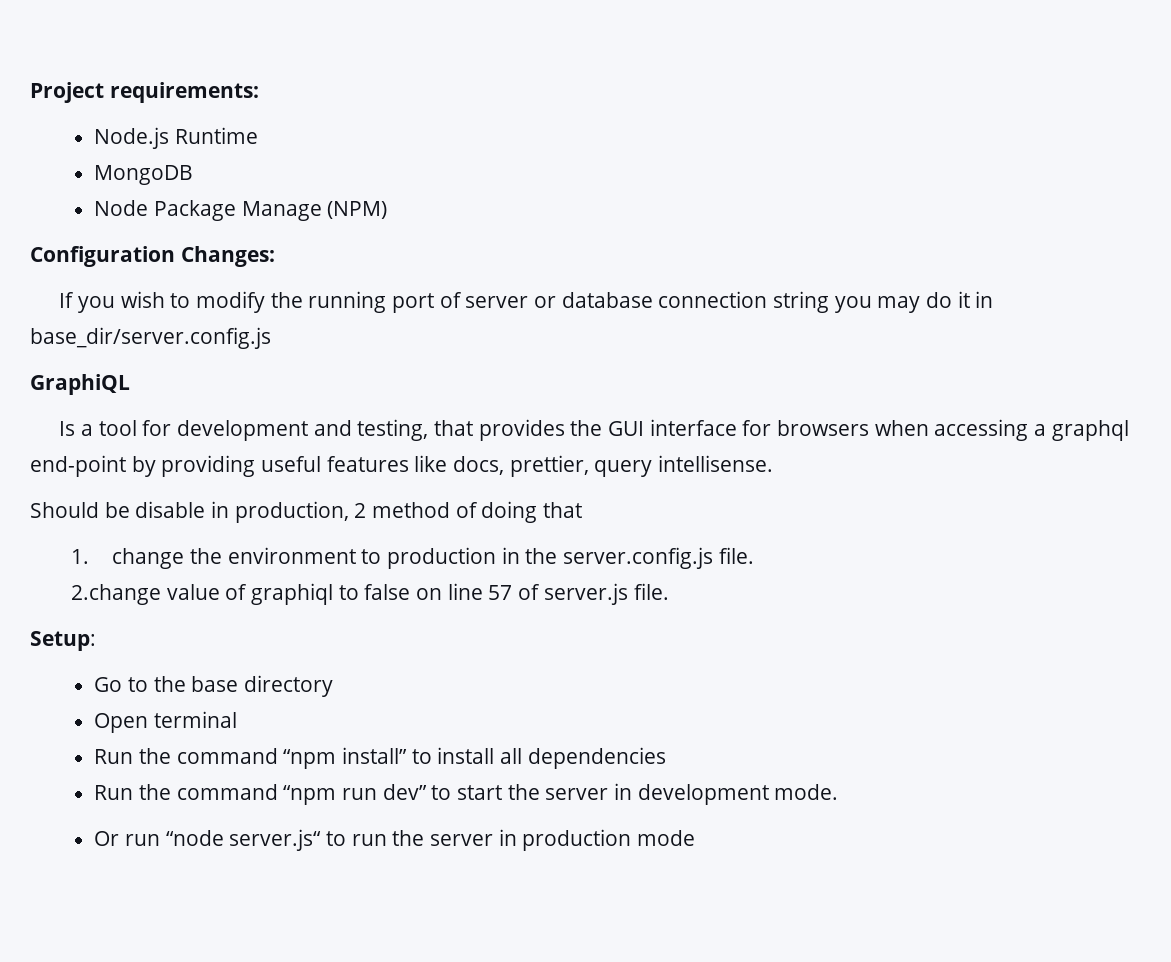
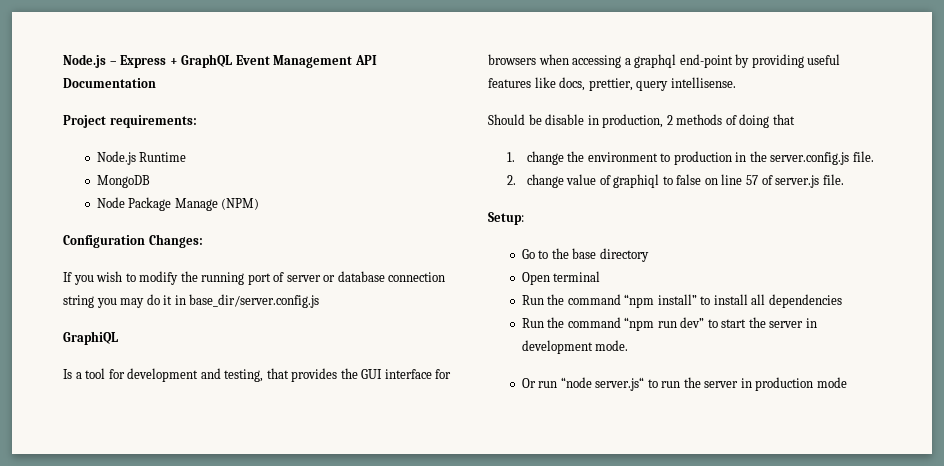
(30, 92) none -> [63,54,377,68] [63,78,156,88] Node.js – Express + GraphQL Event Management API Documentation //
[372,502,451,518] method -> [676,114,723,125] methods
[71,584,162,605] 2.change -> [507,174,564,188] 2. change

